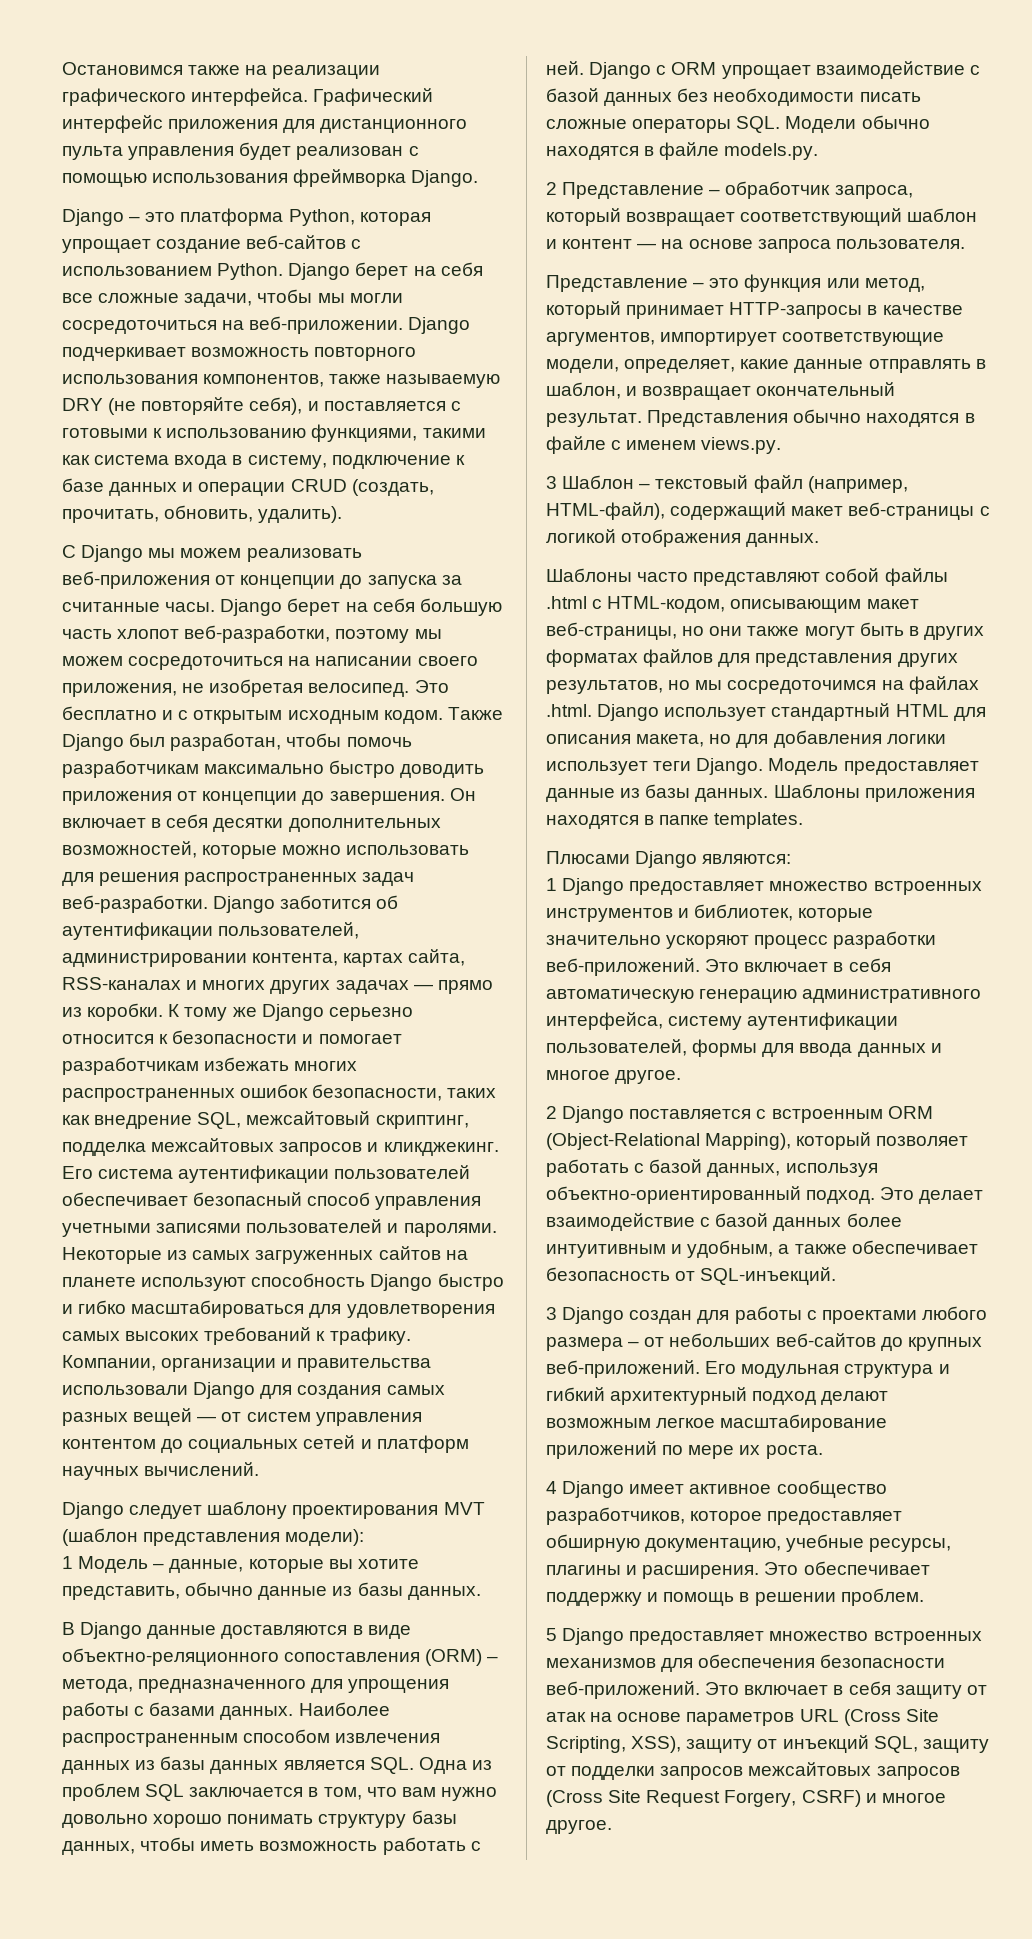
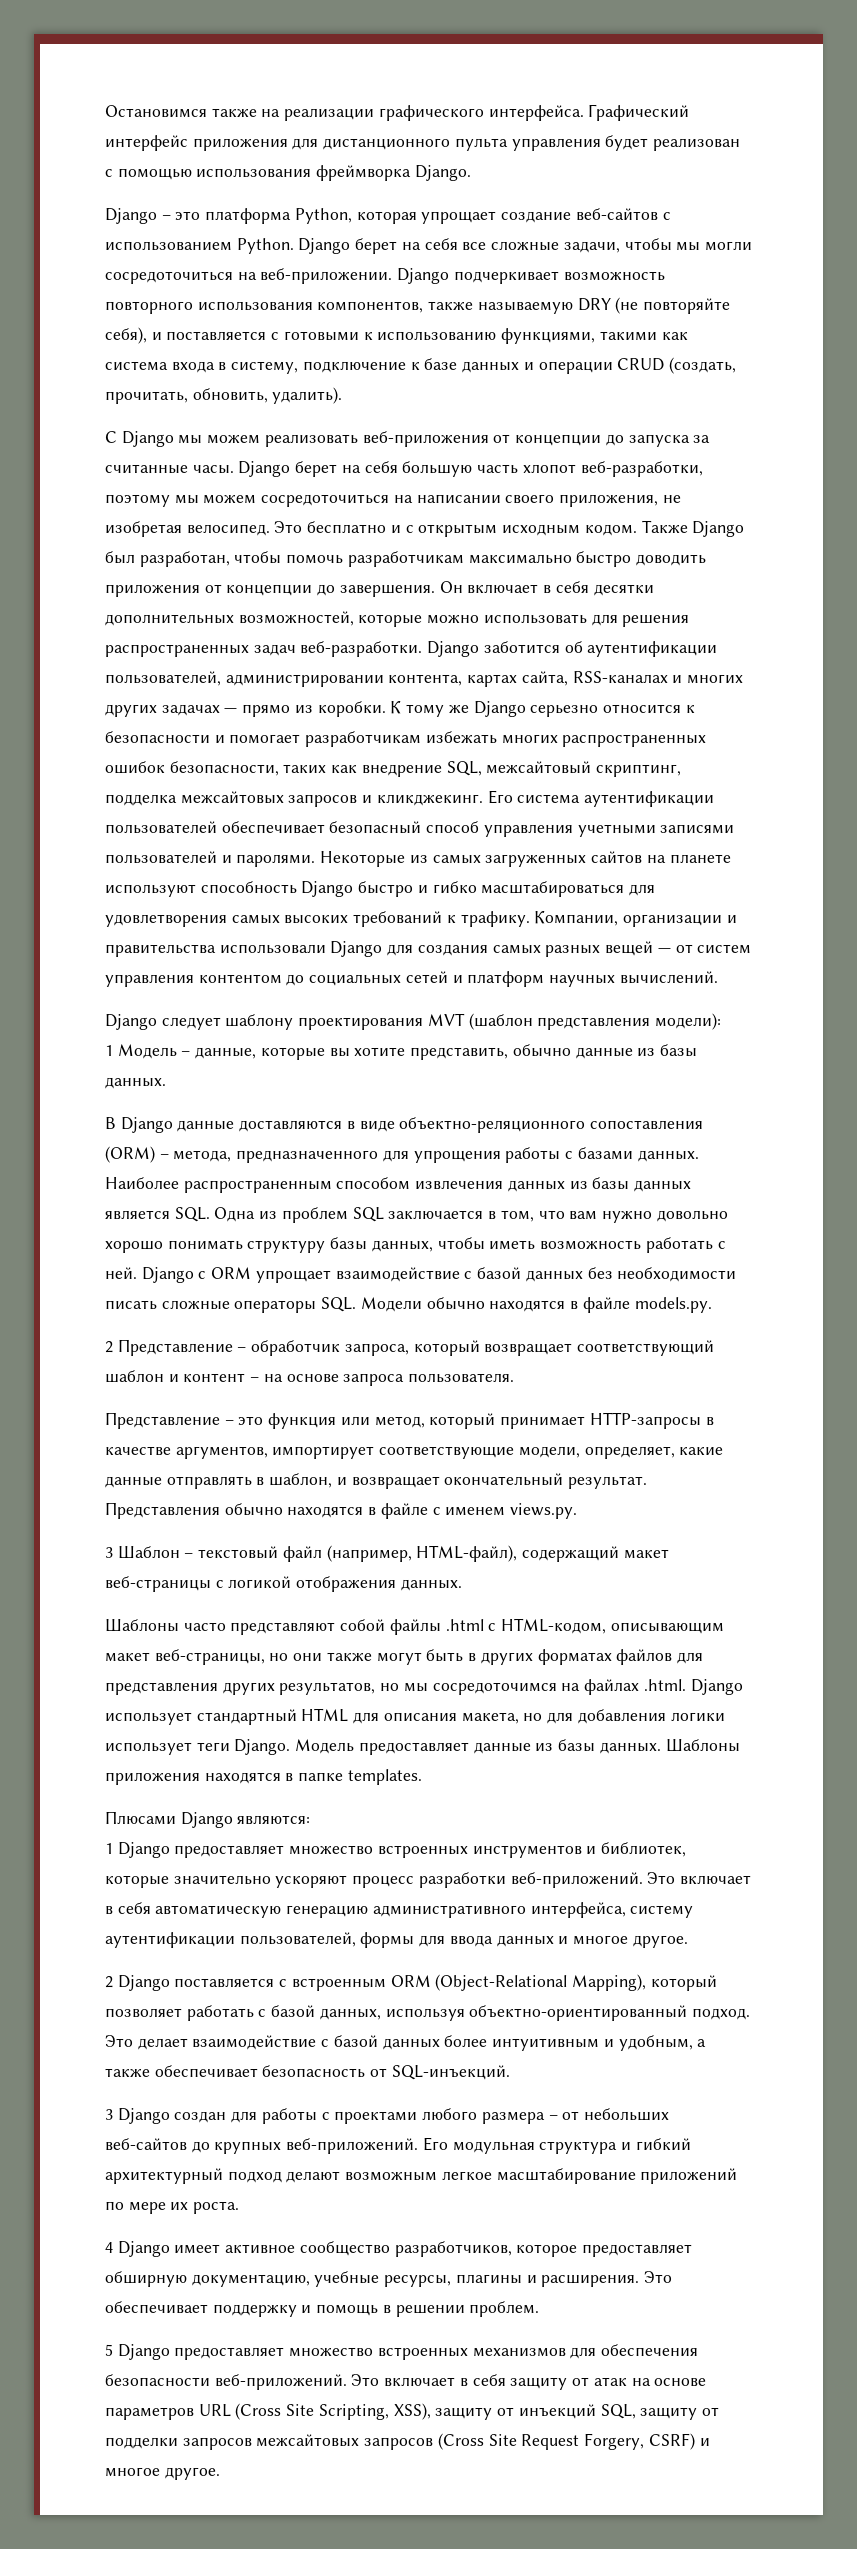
[637,243,657,249] — -> [250,1377,260,1382] –

